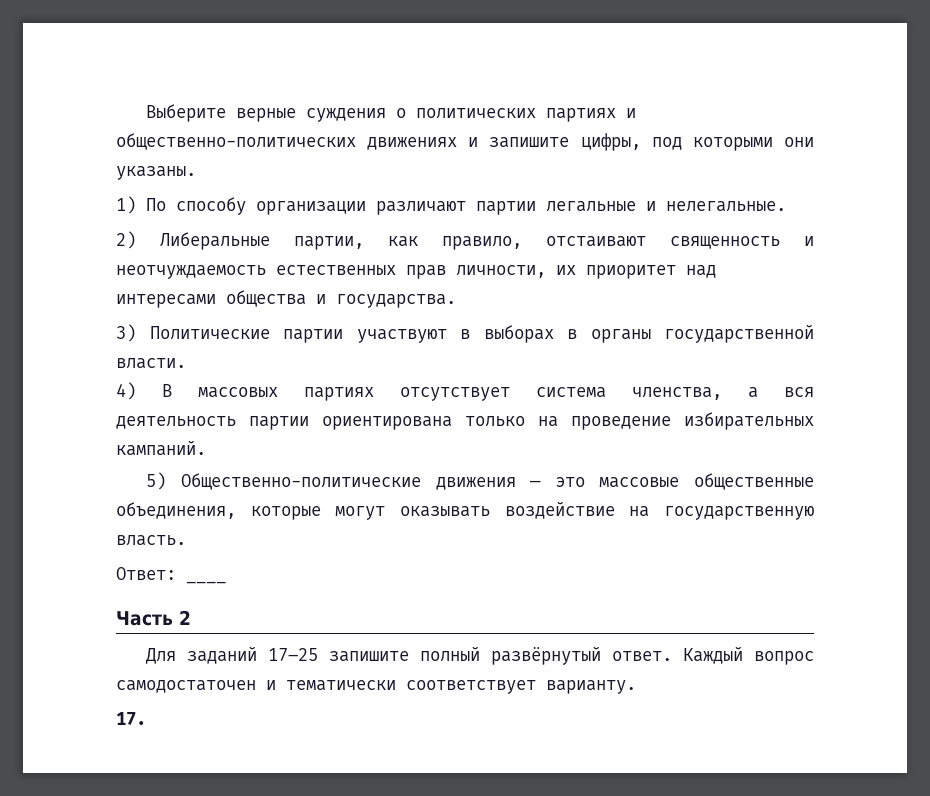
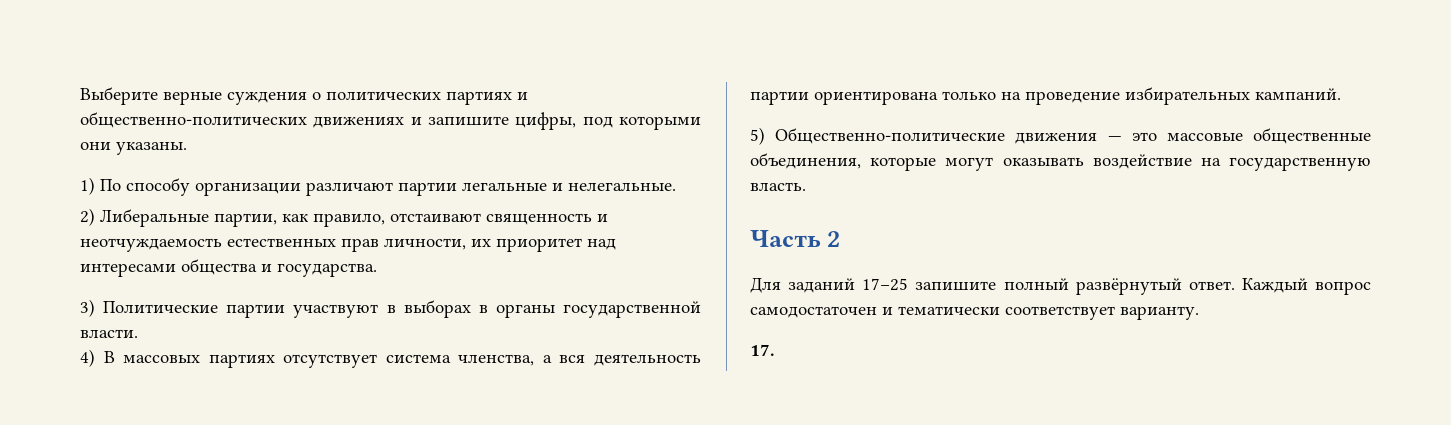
[116,567,176,580] [186,580,226,584] // Ответ: ____ -> (806, 186) none

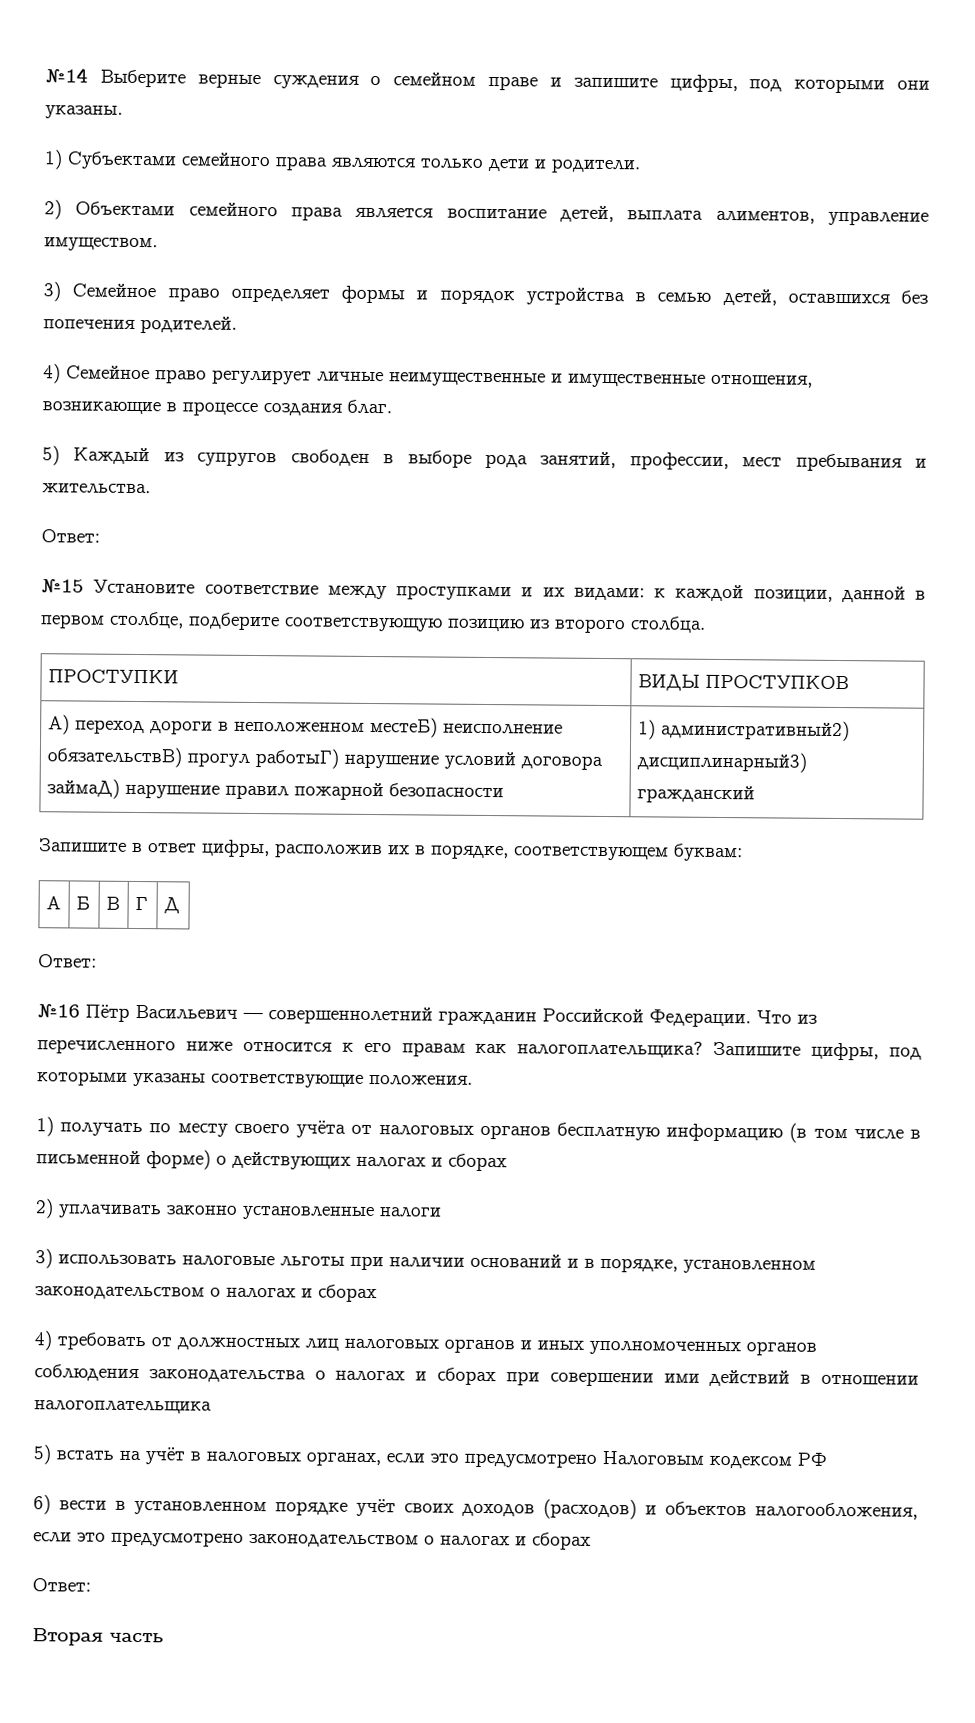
(80, 96) none -> [45,67,88,84] №14
[326,91,528,105] [80,112,405,128] политических партиях и общественно-политических движениях -> [393,72,538,91] семейном праве
[100,178,676,196] [80,208,608,227] [80,238,616,252] [80,259,377,277] [80,299,701,318] [80,329,138,338] [80,349,701,368] [750,87,1341,105] [750,127,1371,145] [750,153,1371,171] [750,182,806,191] [750,230,841,247] [750,277,1371,295] [750,306,1199,320] [750,344,775,356] По способу организации различают партии легальные и нелегальные. // 2) Либеральные партии, как правило, отстаивают священность и неотчуждаемость естественных прав личности, их приоритет над интересами общества и государства. // 3) Политические партии участвуют в выборах в органы государственной власти. // 4) В массовых партиях отсутствует система членства, а вся деятельность партии ориентирована только на проведение избирательных кампаний. // 5) Общественно-политические движения — это массовые общественные объединения, которые могут оказывать воздействие на государственную власть. // Часть 2 // Для заданий 17–25 запишите полный развёрнутый ответ. Каждый вопрос самодостаточен и тематически соответствует варианту. // 17. -> [67,151,641,174] [44,199,930,226] [44,237,158,252] [43,281,928,306] [43,316,237,334] [43,363,813,388] [42,399,392,417] [42,445,927,472] [42,483,151,495] [41,529,100,543] [41,578,926,603] [40,611,706,634] [47,669,179,684] [637,674,849,691] [47,714,563,738] [46,746,603,770] [46,778,504,801] [637,719,850,742] [636,751,807,773] [636,785,755,804] [39,838,743,862] [45,896,61,910] [75,896,90,910] [105,896,120,910] [134,896,148,911] [163,897,180,914] [38,954,97,968] [37,1003,817,1028] [37,1039,922,1061] [37,1071,473,1088] [36,1116,921,1143] [36,1149,507,1172] [35,1198,442,1221] [35,1248,816,1274] [35,1284,377,1303] [34,1330,817,1356] [34,1364,920,1387] [34,1400,212,1414] [33,1444,827,1469] [33,1494,918,1520] [33,1531,591,1550] [32,1578,91,1592] [32,1628,164,1646] Субъектами семейного права являются только дети и родители. // 2) Объектами семейного права является воспитание детей, выплата алиментов, управление имуществом. // 3) Семейное право определяет формы и порядок устройства в семью детей, оставшихся без попечения родителей. // 4) Семейное право регулирует личные неимущественные и имущественные отношения, возникающие в процессе создания благ. // 5) Каждый из супругов свободен в выборе рода занятий, профессии, мест пребывания и жительства. // Ответ: // №15 Установите соответствие между проступками и их видами: к каждой позиции, данной в первом столбце, подберите соответствующую позицию из второго столбца. // ПРОСТУПКИ | ВИДЫ ПРОСТУПКОВ // А) переход дороги в неположенном местеБ) неисполнение обязательствB) прогул работыГ) нарушение условий договора займаД) нарушение правил пожарной безопасности | 1) административный2) дисциплинарный3) гражданский // Запишите в ответ цифры, расположив их в порядке, соответствующем буквам: // A | Б | В | Г | Д // Ответ: // №16 Пётр Васильевич — совершеннолетний гражданин Российской Федерации. Что из перечисленного ниже относится к его правам как налогоплательщика? Запишите цифры, под которыми указаны соответствующие положения. // 1) получать по месту своего учёта от налоговых органов бесплатную информацию (в том числе в письменной форме) о действующих налогах и сборах // 2) уплачивать законно установленные налоги // 3) использовать налоговые льготы при наличии оснований и в порядке, установленном законодательством о налогах и сборах // 4) требовать от должностных лиц налоговых органов и иных уполномоченных органов соблюдения законодательства о налогах и сборах при совершении ими действий в отношении налогоплательщика // 5) встать на учёт в налоговых органах, если это предусмотрено Налоговым кодексом РФ // 6) вести в установленном порядке учёт своих доходов (расходов) и объектов налогообложения, если это предусмотрено законодательством о налогах и сборах // Ответ: // Вторая часть

